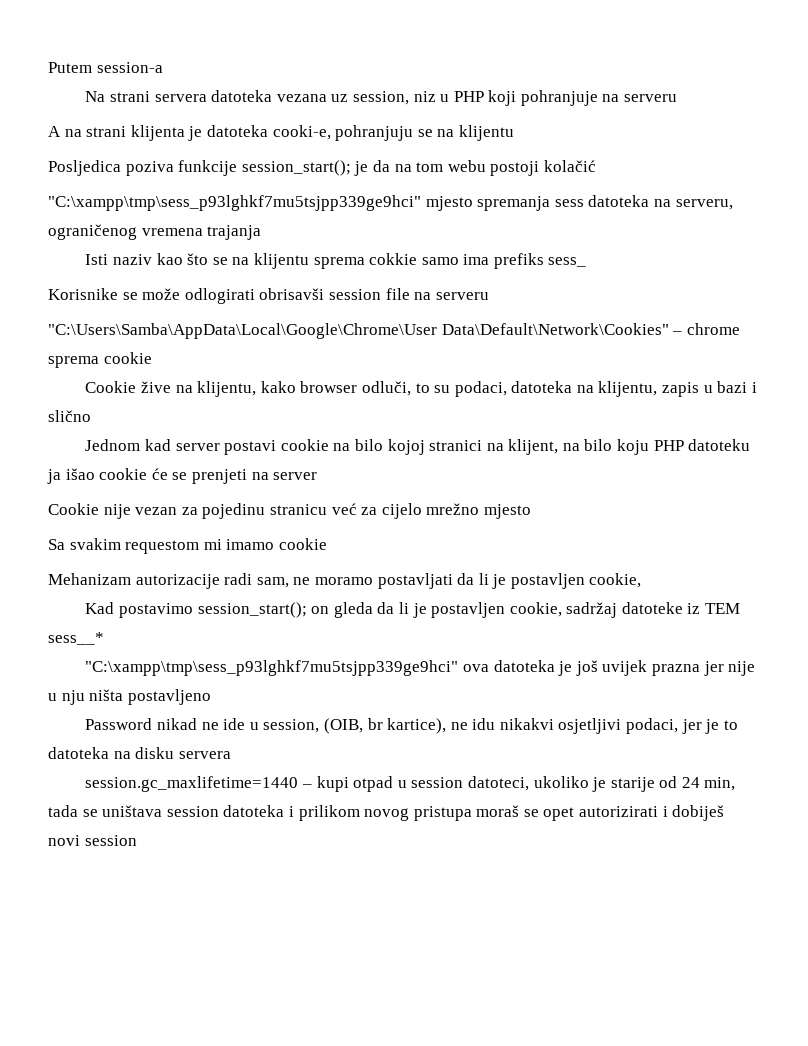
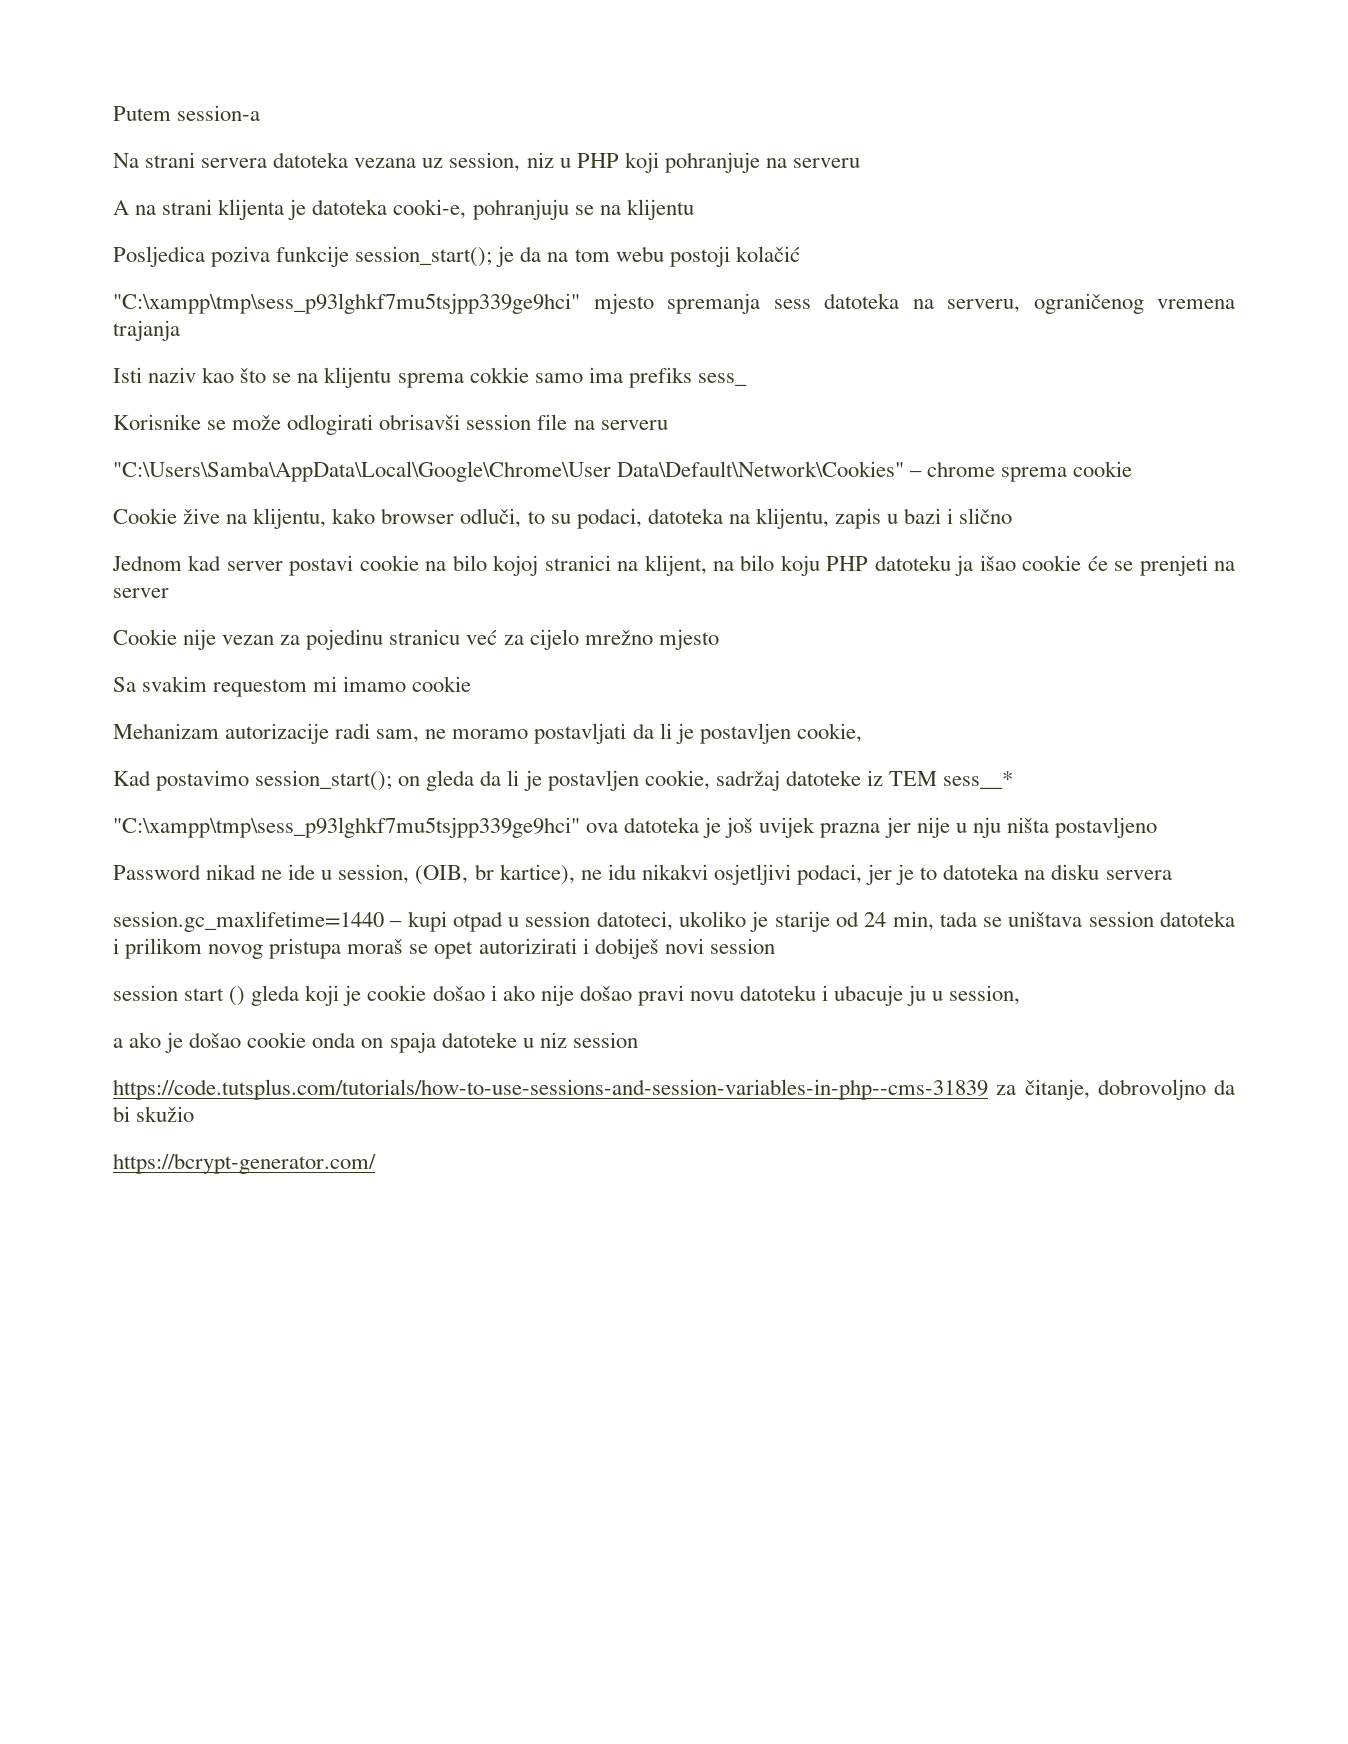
(137, 840) none -> [113,985,1021,1006] [113,1032,638,1053] [113,1079,1235,1100] [113,1106,195,1122] [113,1153,376,1174] // session start () gleda koji je cookie došao i ako nije došao pravi novu datoteku i ubacuje ju u session, // a ako je došao cookie onda on spaja datoteke u niz session // https://code.tutsplus.com/tutorials/how-to-use-sessions-and-session-variables-in-php--cms-31839 za čitanje, dobrovoljno da bi skužio // https://bcrypt-generator.com/

